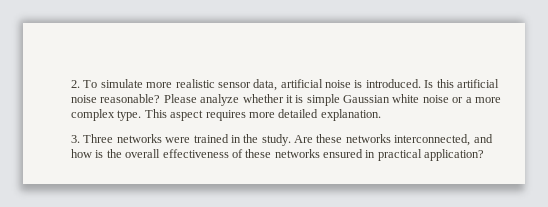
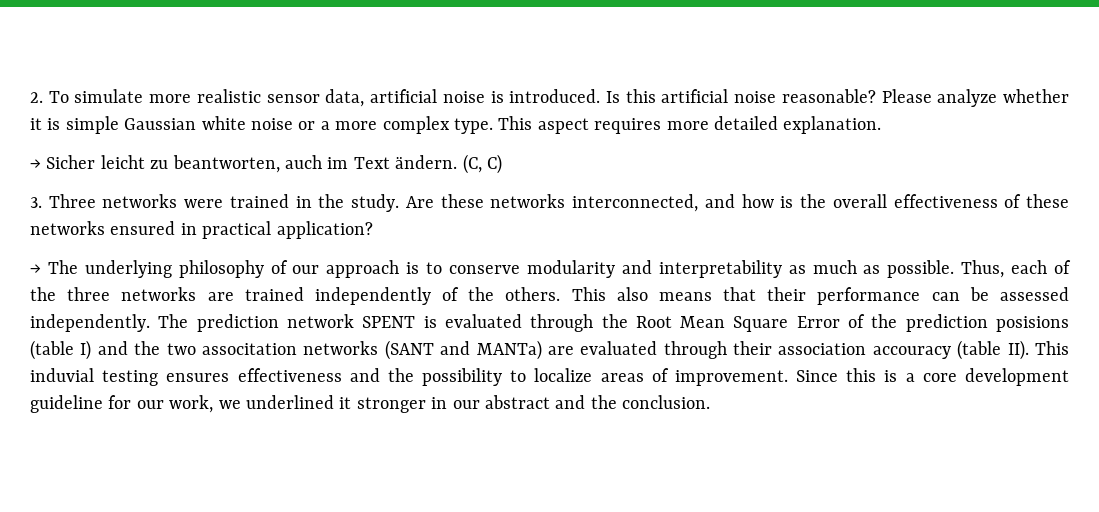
(381, 115) none -> [30,154,502,174] // → Sicher leicht zu beantworten, auch im Text ändern. (C, C)
(485, 155) none -> [30,260,1072,278] [30,287,1069,305] [30,314,1069,332] [30,340,1070,360] [30,368,1069,386] [30,395,711,413] // → The underlying philosophy of our approach is to conserve modularity and interpretability as much as possible. Thus, each of the three networks are trained independently of the others. This also means that their performance can be assessed independently. The prediction network SPENT is evaluated through the Root Mean Square Error of the prediction posisions (table I) and the two associtation networks (SANT and MANTa) are evaluated through their association accouracy (table II). This induvial testing ensures effectiveness and the possibility to localize areas of improvement. Since this is a core development guideline for our work, we underlined it stronger in our abstract and the conclusion.

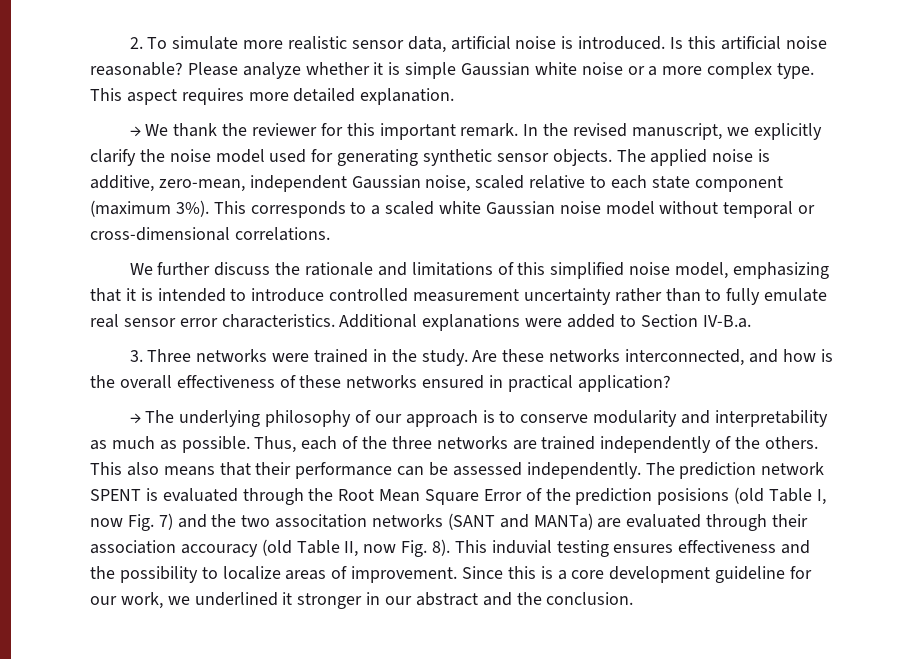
[46,154,502,174] Sicher leicht zu beantworten, auch im Text ändern. (C, C) -> [145,123,822,140] [90,149,771,166] [90,175,783,192] [90,200,816,218] [90,227,330,241] [129,262,829,279] [90,288,828,305] [90,314,751,331] We thank the reviewer for this important remark. In the revised manuscript, we explicitly clarify the noise model used for generating synthetic sensor objects. The applied noise is additive, zero-mean, independent Gaussian noise, scaled relative to each state component (maximum 3%). This corresponds to a scaled white Gaussian noise model without temporal or cross-dimensional correlations. // We further discuss the rationale and limitations of this simplified noise model, emphasizing that it is intended to introduce controlled measurement uncertainty rather than to fully emulate real sensor error characteristics. Additional explanations were added to Section IV-B.a.
[30,340,92,360] (table I) -> [734,487,826,505] [90,513,173,531] (old Table I, now Fig. 7)
[957,340,1029,360] (table II). -> [261,539,451,557] (old Table II, now Fig. 8).

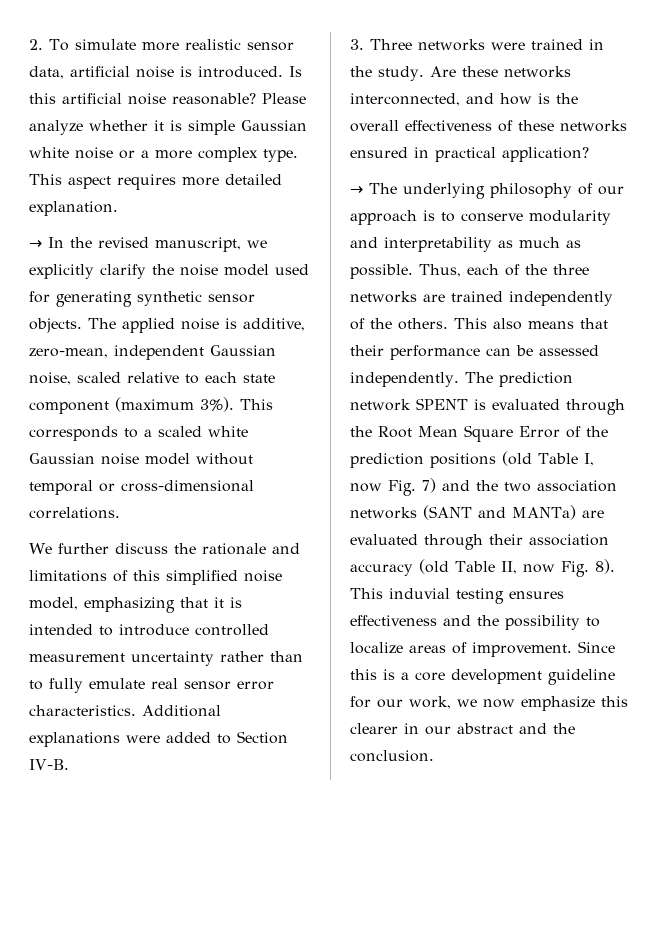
[145,123,519,140] We thank the reviewer for this important remark. -> (42, 244) none
[702,315,751,328] IV-B.a. -> [29,759,69,770] IV-B.
[657,488,730,505] posisions -> [430,453,496,468] positions
[275,514,368,528] associtation -> [537,480,617,492] association
[180,544,258,557] accouracy -> [350,564,413,576] accuracy
[194,592,363,609] underlined it stronger -> [483,696,628,711] [350,723,398,734] now emphasize this clearer

